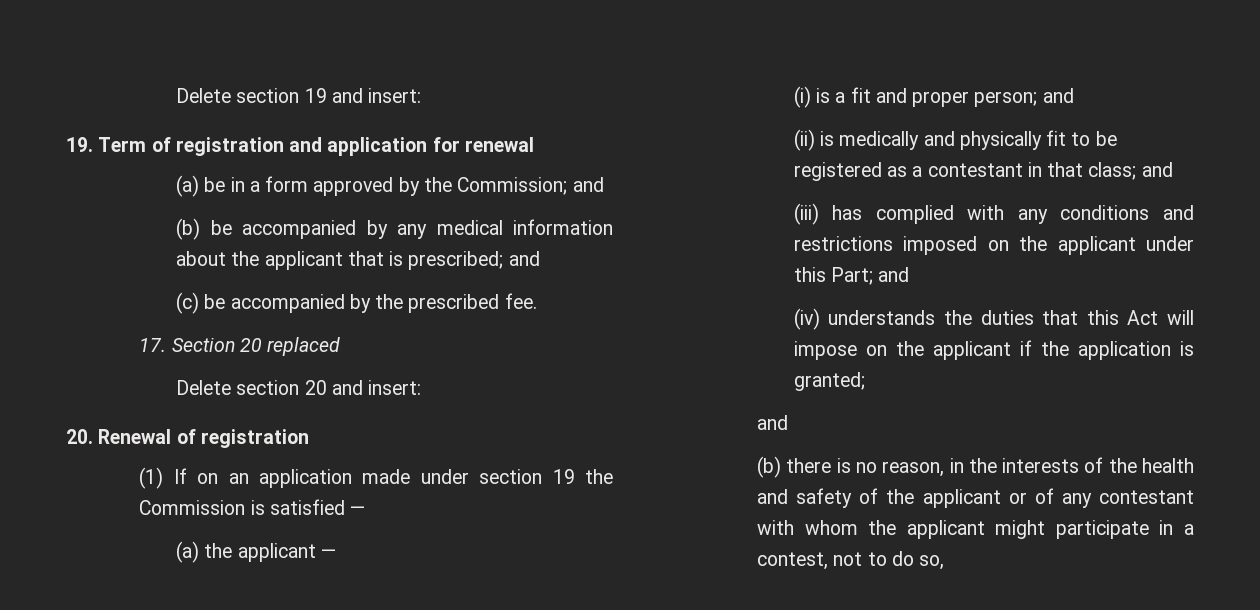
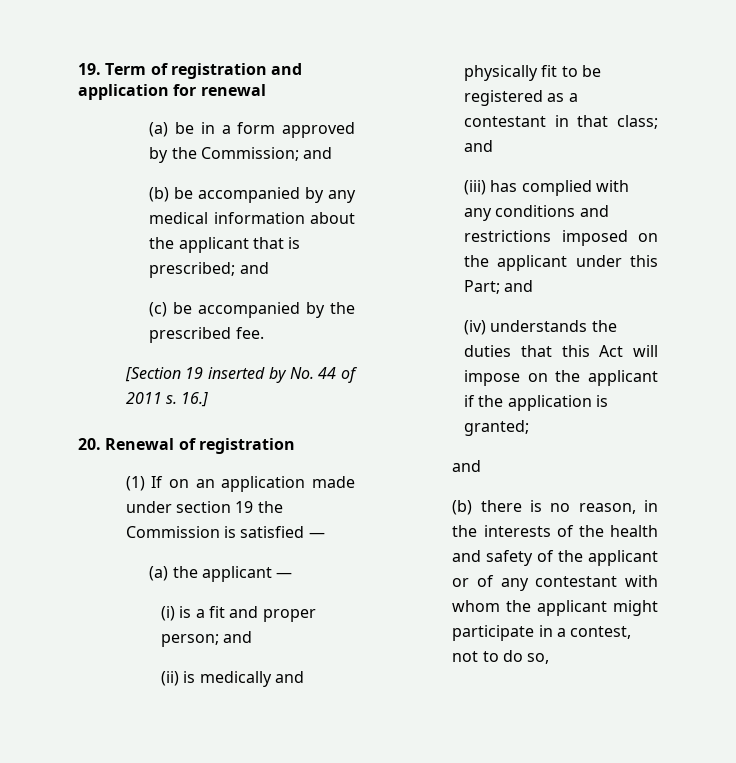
[176,88,422,103] Delete section 19 and insert: // -> (78, 69) none
[139,337,341,356] [176,380,422,395] 17. Section 20 replaced // Delete section 20 and insert: -> [124,367,358,383] [125,392,209,407] [Section 19 inserted by No. 44 of 2011 s. 16.]

